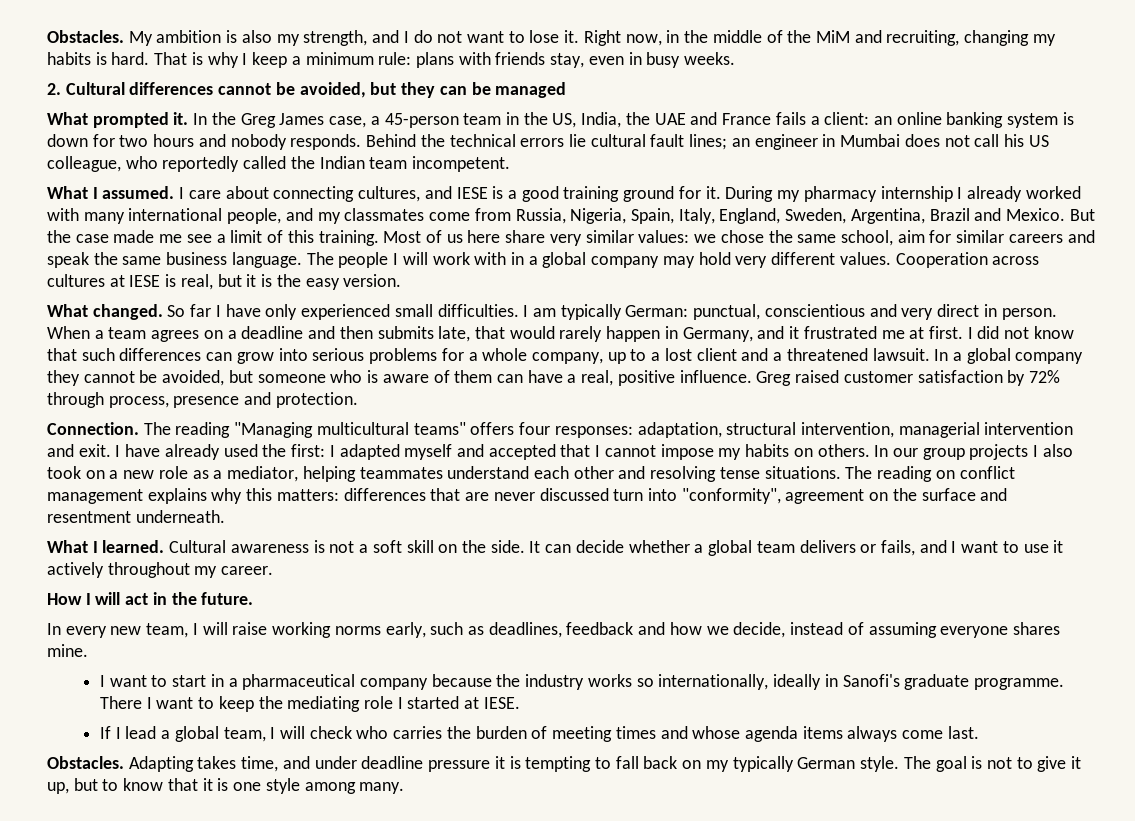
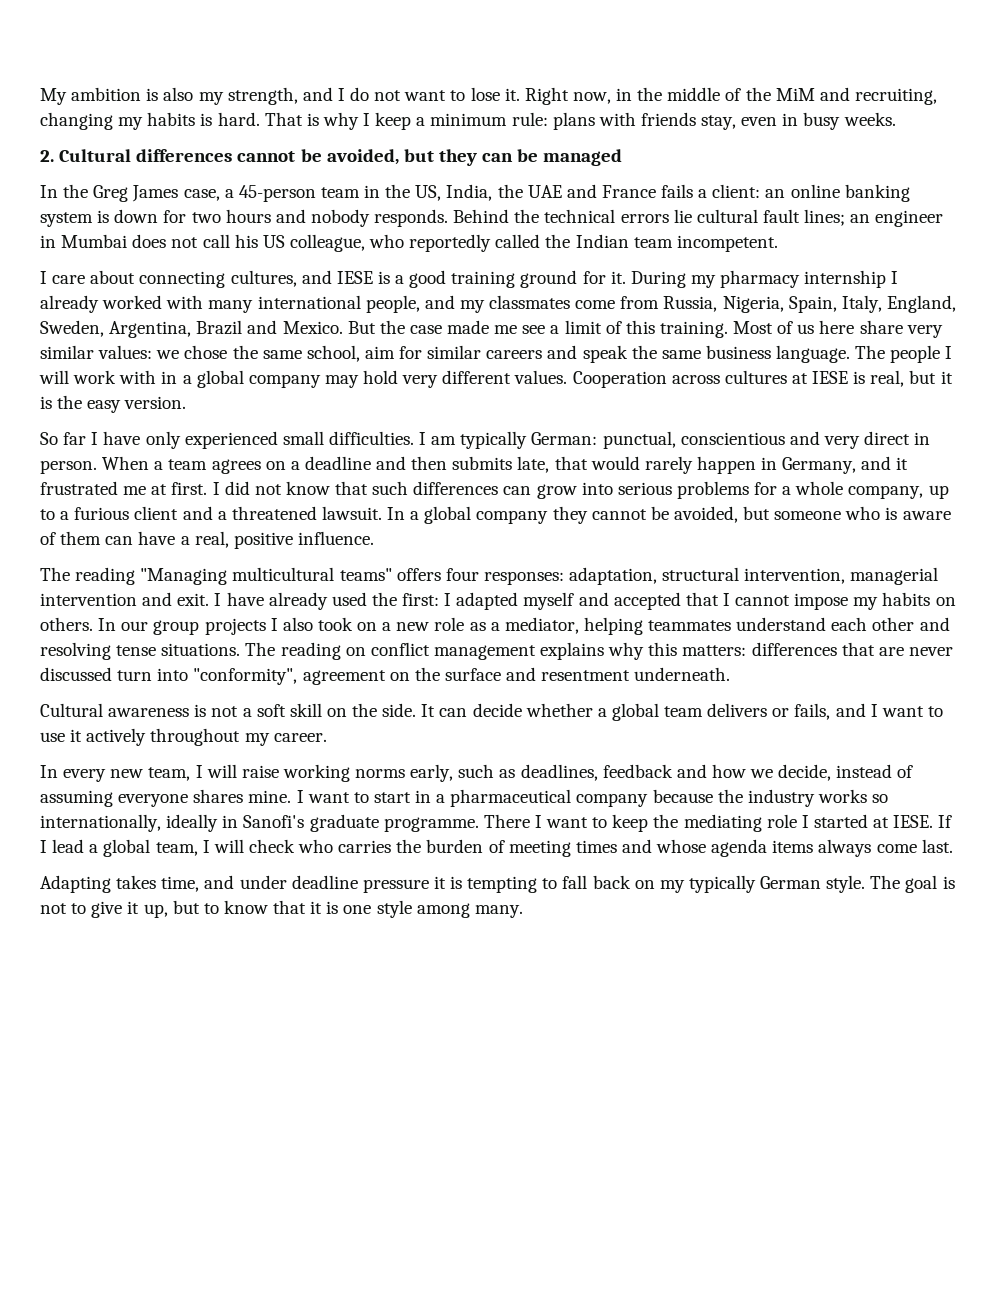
[47,30,124,43] Obstacles. -> (40, 96) none
[47,112,189,128] What prompted it. -> (623, 157) none
[47,186,175,199] What I assumed. -> (778, 243) none
[47,304,163,320] What changed. -> (187, 402) none
[664,348,692,361] lost -> [74,507,130,520] furious
[756,370,1060,386] [47,392,358,408] [47,422,139,435] Greg raised customer satisfaction by 72% through process, presence and protection. // Connection. -> (374, 538) //
[47,540,165,553] What I learned. -> (731, 674) none
[47,592,254,605] // How I will act in the future. -> (327, 737) none
(88, 650) // -> (292, 796) none
(520, 703) // -> (934, 821) none
[47,756,124,769] Obstacles. -> (953, 846) none

